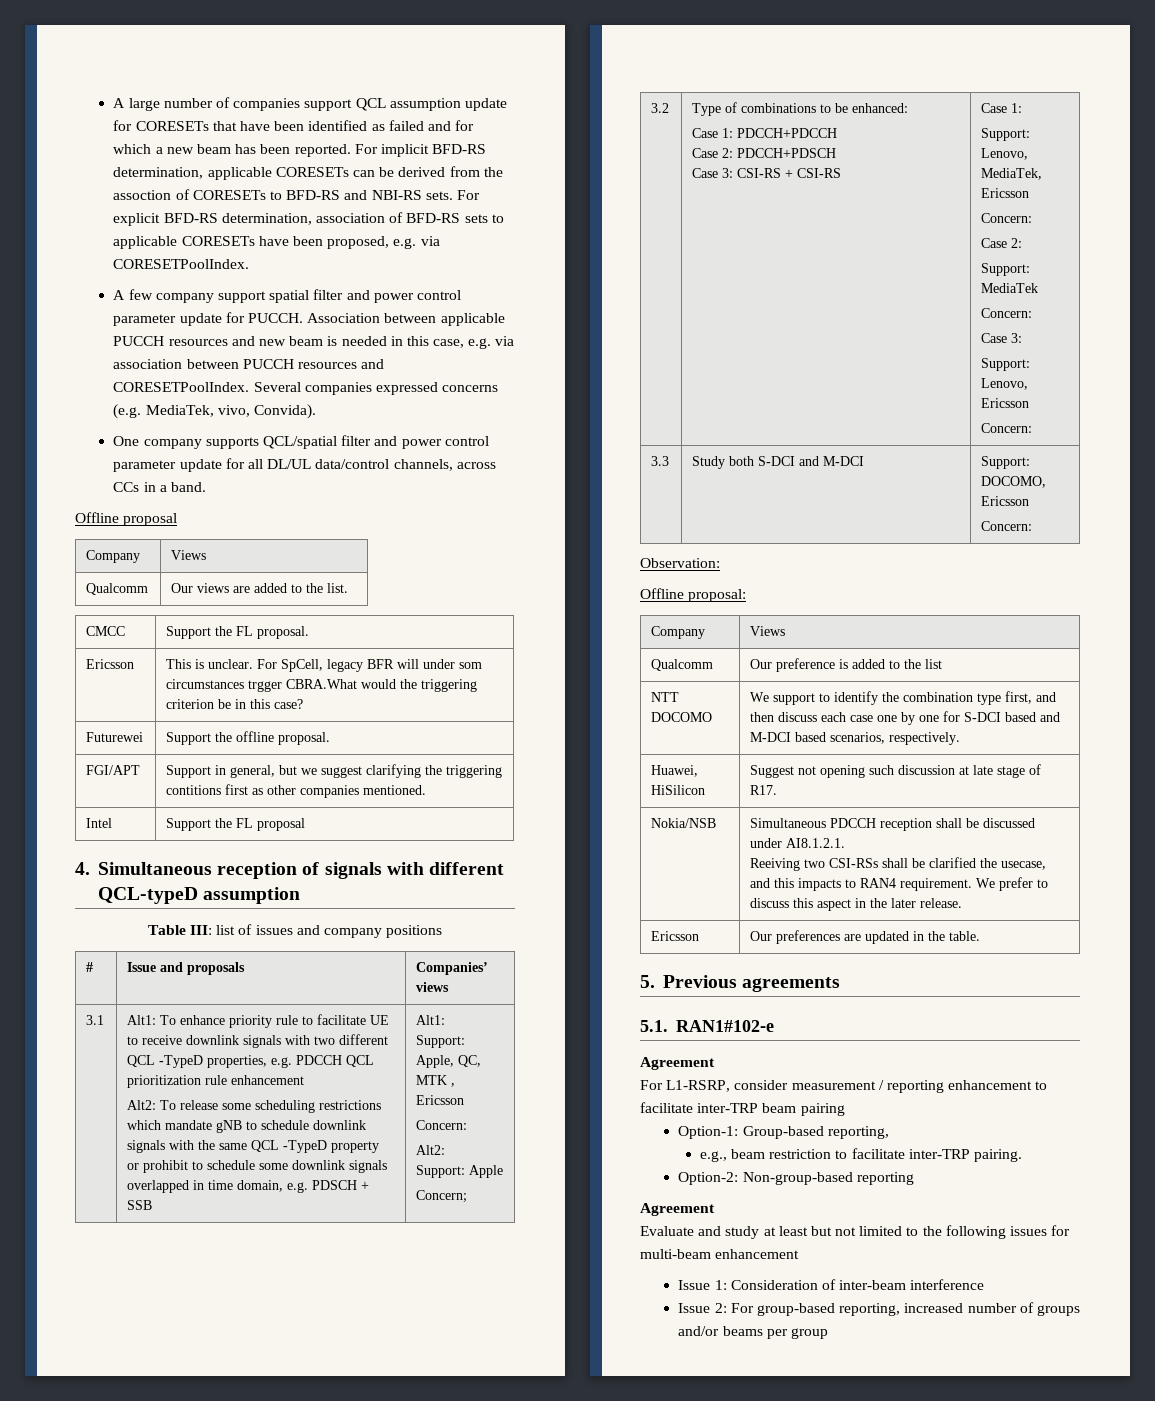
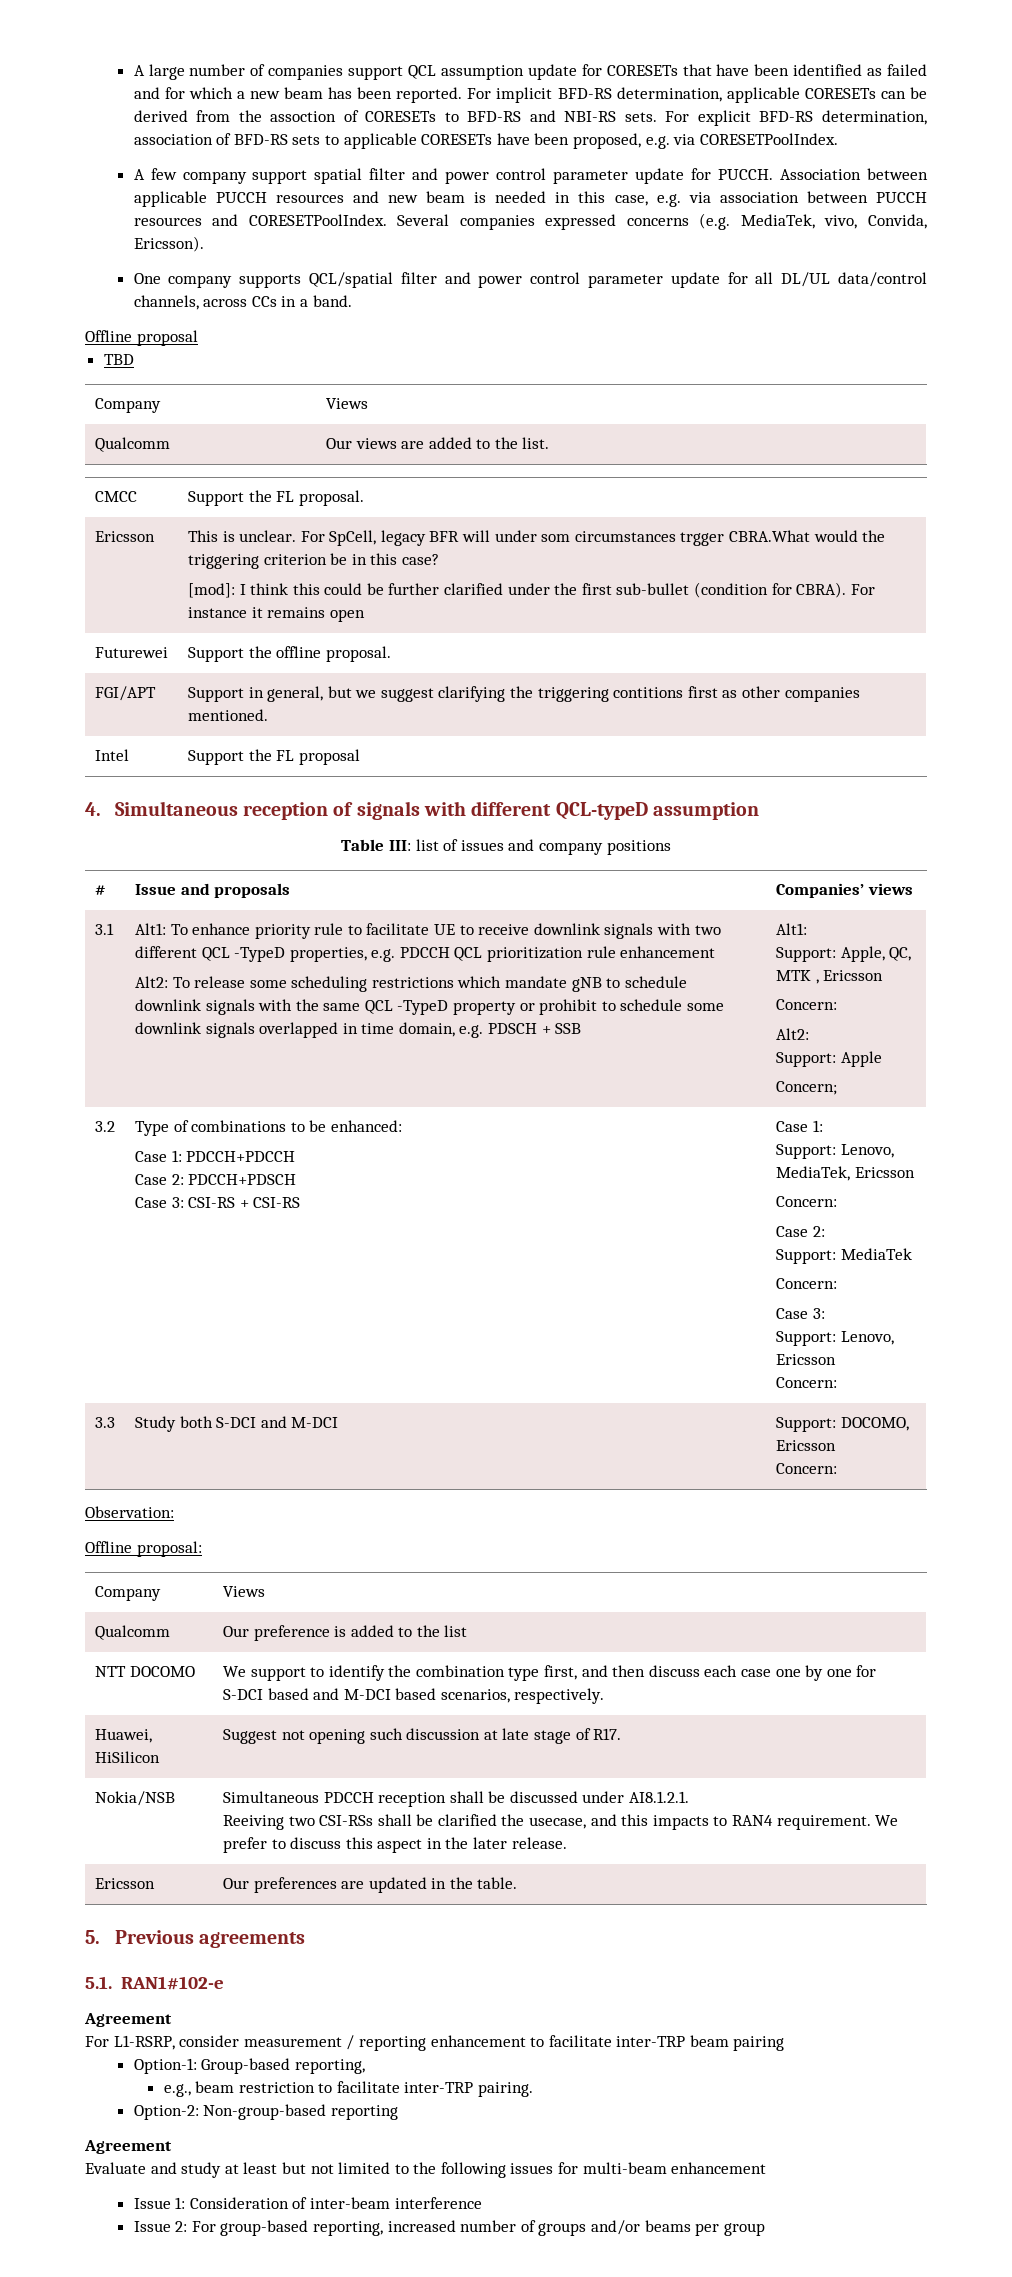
[253,404,316,419] Convida). -> [868,214,928,229] [133,236,204,252] Convida, Ericsson).
(178, 519) none -> [103,354,134,365] // TBD
(304, 704) none -> [187,582,875,598] [187,607,365,622] // [mod]: I think this could be further clarified under the first sub-bullet (condition for CBRA). For instance it remains open

